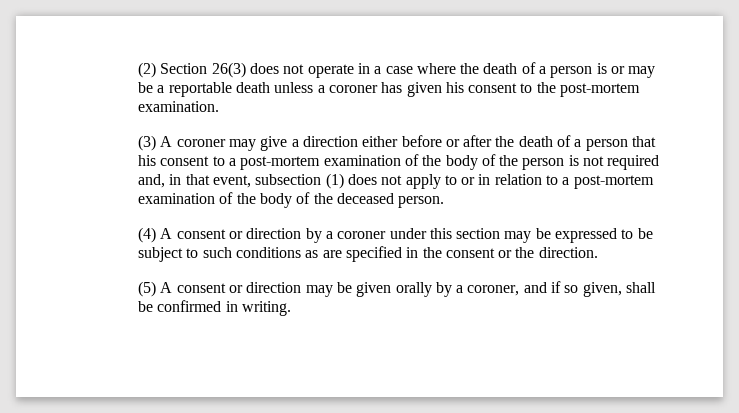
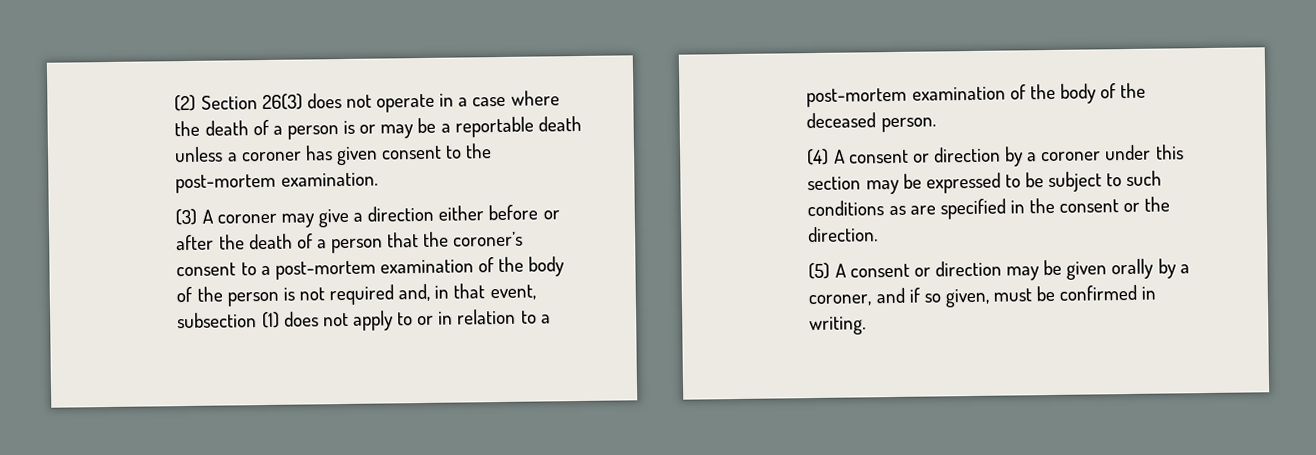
[445,82,464,93] his -> (378, 156) none
[137,155,156,166] his -> [423,231,524,247] the coroner’s
[626,282,657,293] shall -> [993,288,1033,302] must

